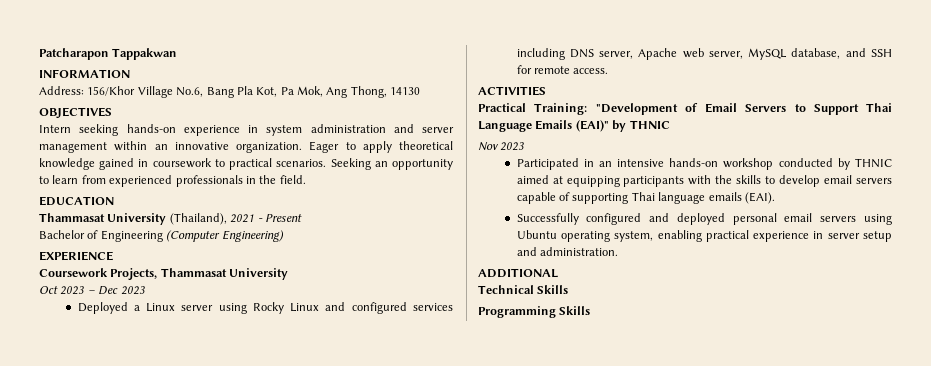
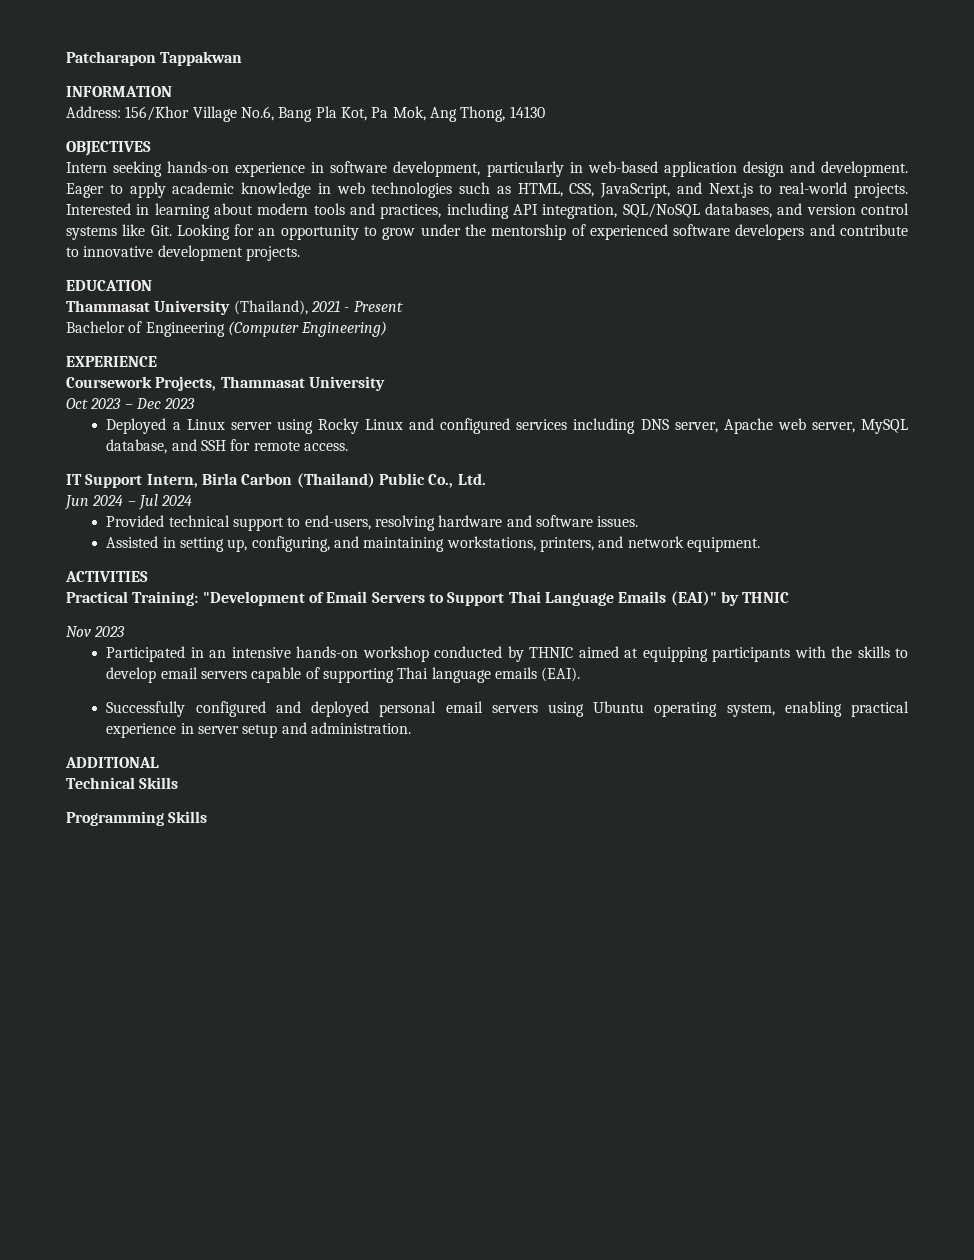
[266,124,454,136] [39,141,453,153] [39,158,454,170] [39,175,306,187] system administration and server management within an innovative organization. Eager to apply theoretical knowledge gained in coursework to practical scenarios. Seeking an opportunity to learn from experienced professionals in the field. -> [330,161,909,177] [66,182,908,198] [66,203,910,219] [66,224,908,240] [66,245,300,261] software development, particularly in web-based application design and development. Eager to apply academic knowledge in web technologies such as HTML, CSS, JavaScript, and Next.js to real-world projects. Interested in learning about modern tools and practices, including API integration, SQL/NoSQL databases, and version control systems like Git. Looking for an opportunity to grow under the mentorship of experienced software developers and contribute to innovative development projects.
(609, 71) none -> [66,473,486,488] [64,494,193,510] [106,515,639,531] [106,536,761,552] // IT Support Intern, Birla Carbon (Thailand) Public Co., Ltd. // Jun 2024 – Jul 2024 // Provided technical support to end-users, resolving hardware and software issues. // Assisted in setting up, configuring, and maintaining workstations, printers, and network equipment.

